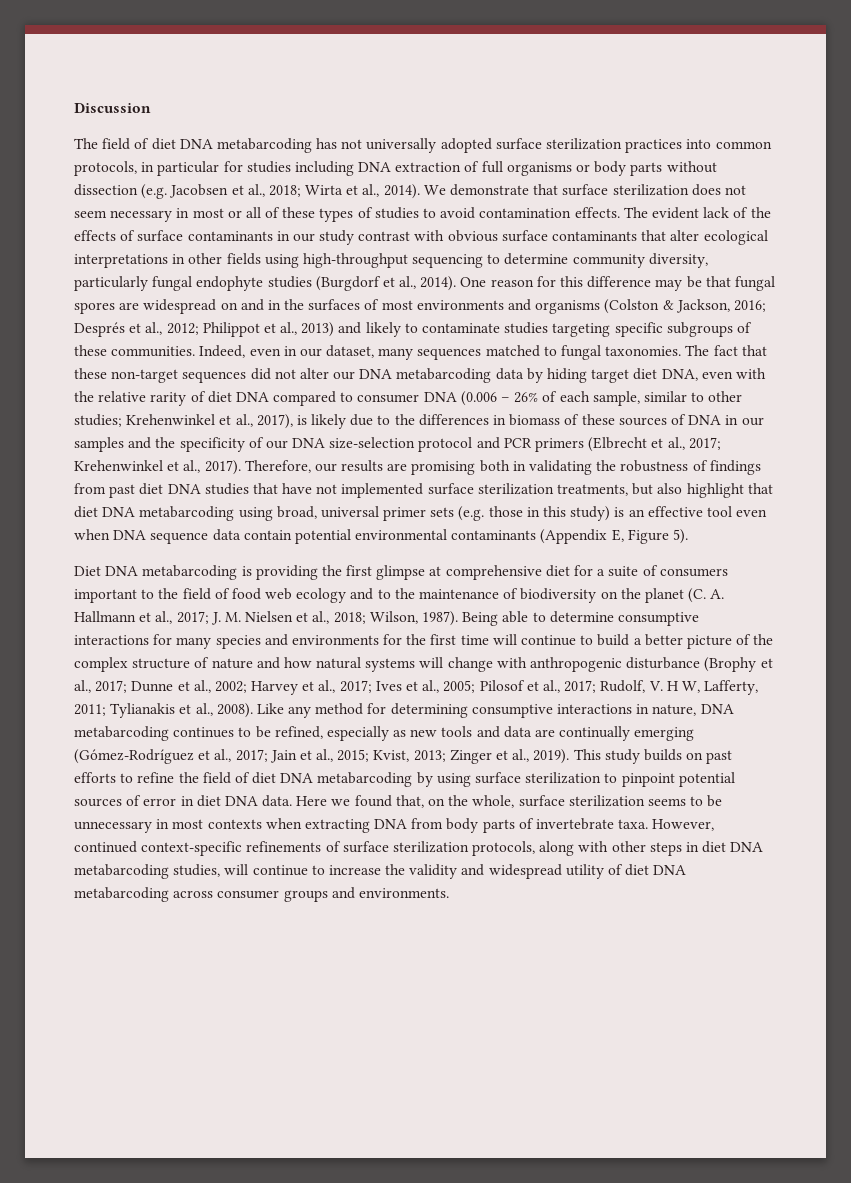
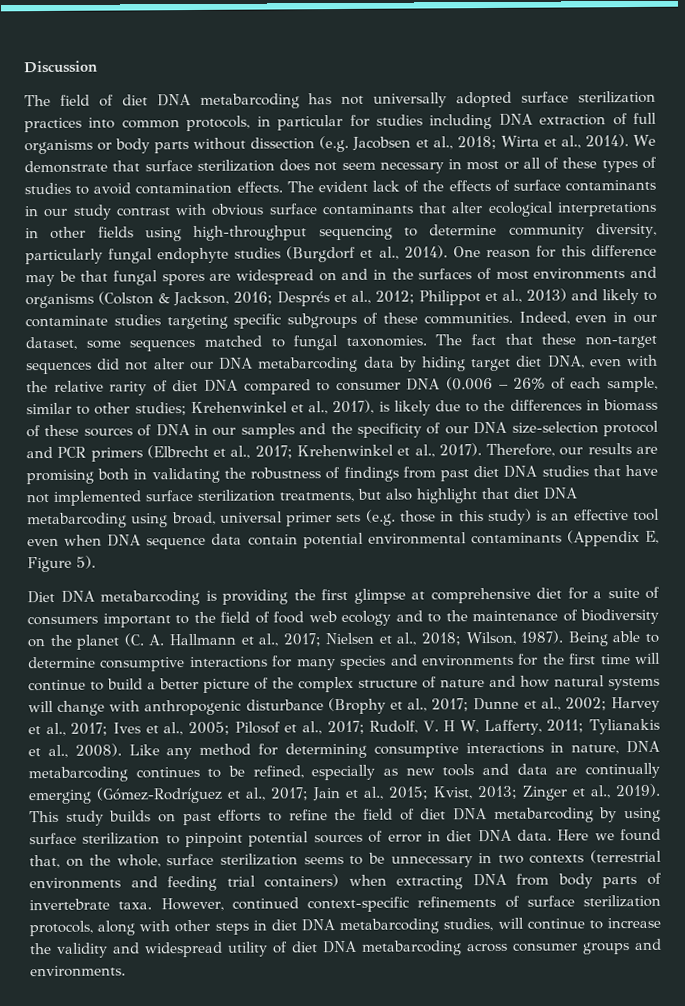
[378,348,414,360] many -> [85,340,121,349] some
[210,612,241,625] J. M. -> (321, 640) none
[172,819,262,829] most contexts -> [497,849,663,864] [29,874,340,892] two contexts (terrestrial environments and feeding trial containers)

